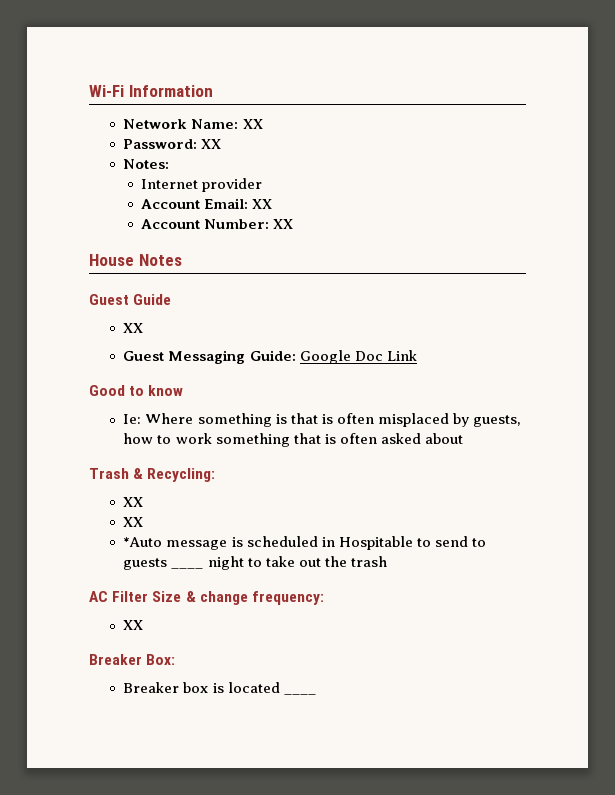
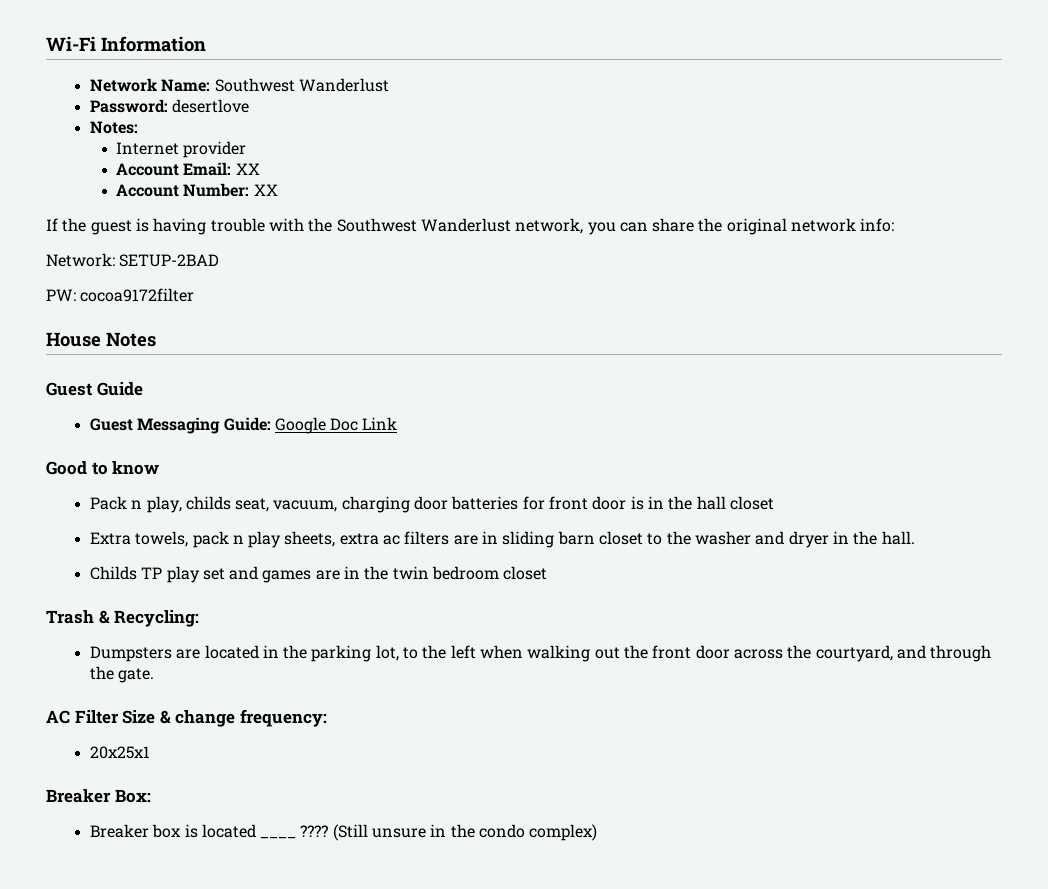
[242,119,263,129] XX -> [214,78,389,92] Southwest Wanderlust
[201,139,222,149] XX -> [172,99,250,113] desertlove
(294, 224) none -> [46,218,895,235] [46,253,220,267] [46,288,195,302] // If the guest is having trouble with the Southwest Wanderlust network, you can share the original network info: // Network: SETUP-2BAD // PW: cocoa9172filter
[123,323,144,333] // XX -> (143, 389) none
[123,413,521,427] [123,433,463,447] [89,468,216,482] [123,497,144,507] [123,517,144,527] [123,536,486,550] [123,556,387,570] Ie: Where something is that is often misplaced by guests, how to work something that is often asked about // Trash & Recycling: // XX // XX // *Auto message is scheduled in Hospitable to send to guests ____ night to take out the trash -> [89,496,775,513] [89,531,915,548] [89,566,548,583] [46,610,200,627] [89,645,992,662] [89,666,155,683] Pack n play, childs seat, vacuum, charging door batteries for front door is in the hall closet // Extra towels, pack n play sheets, extra ac filters are in sliding barn closet to the washer and dryer in the hall. // Childs TP play set and games are in the twin bedroom closet // Trash & Recycling: // Dumpsters are located in the parking lot, to the left when walking out the front door across the courtyard, and through the gate.
[123,620,144,630] XX -> [89,746,150,759] 20x25x1
(316, 694) none -> [300,824,598,841] ???? (Still unsure in the condo complex)

